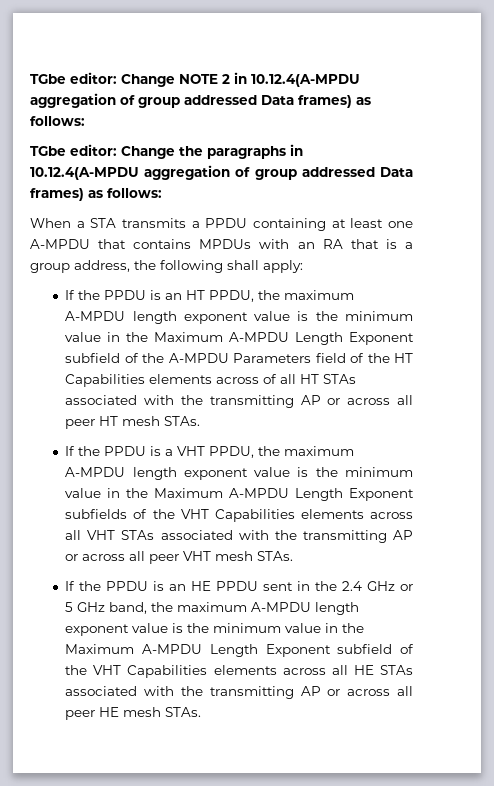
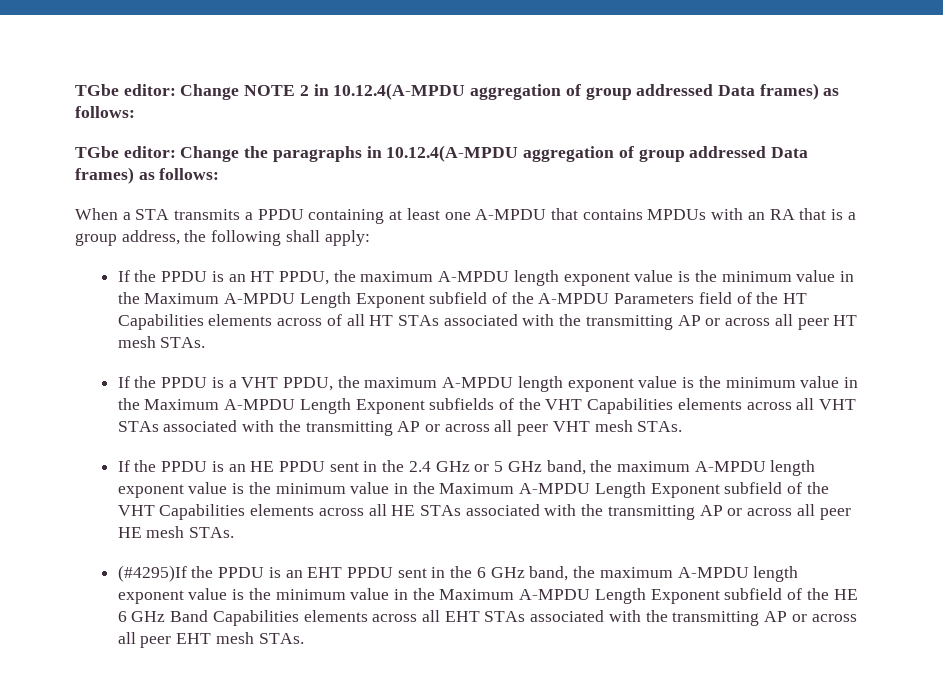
(202, 712) none -> [117,565,799,582] [117,588,858,604] [117,610,857,626] [117,632,304,648] // (#4295)If the PPDU is an EHT PPDU sent in the 6 GHz band, the maximum A-MPDU length exponent value is the minimum value in the Maximum A-MPDU Length Exponent subfield of the HE 6 GHz Band Capabilities elements across all EHT STAs associated with the transmitting AP or across all peer EHT mesh STAs.

